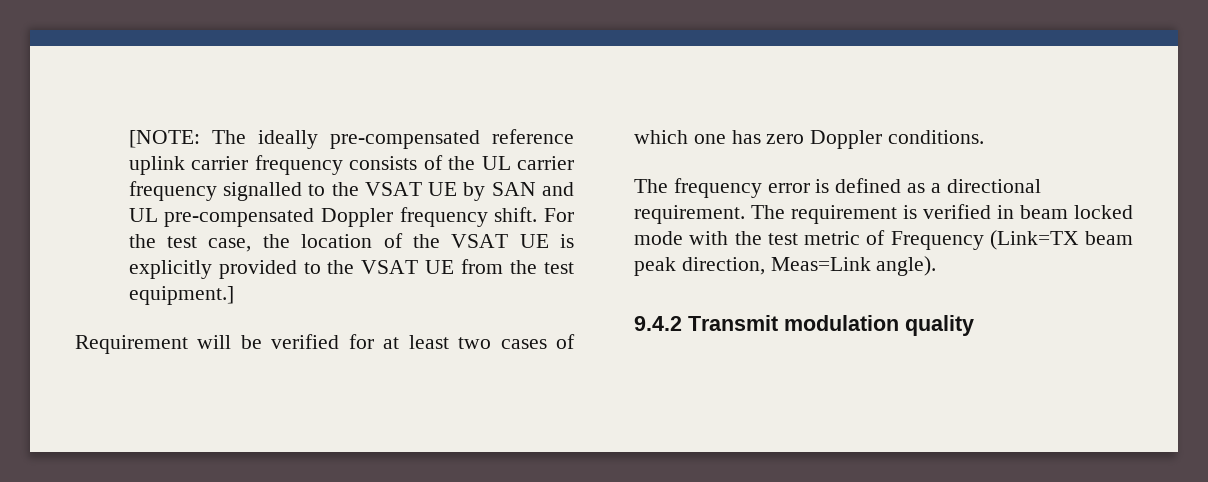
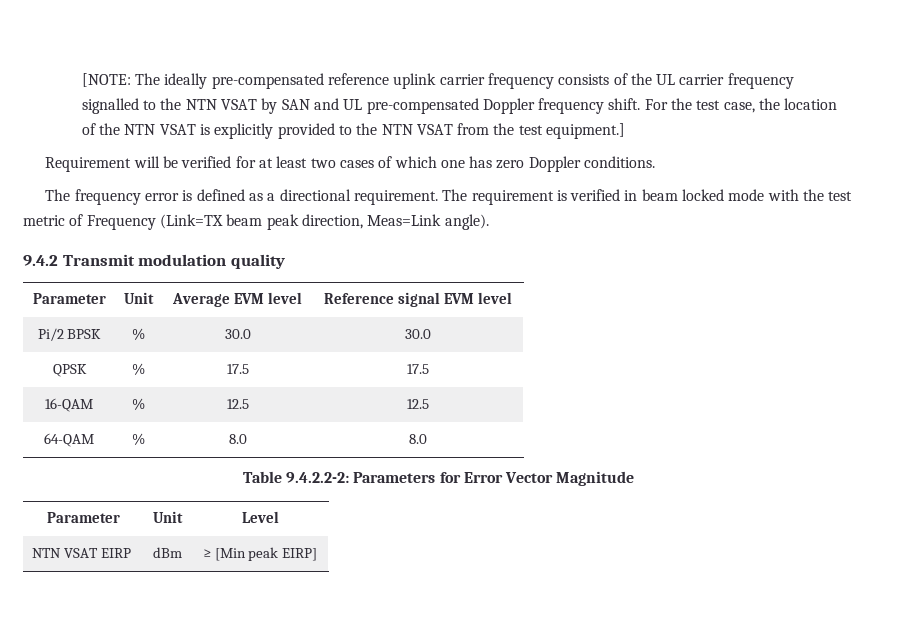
[364,182,458,196] VSAT UE -> [185,99,257,110] NTN VSAT
[451,234,549,248] VSAT UE -> [124,124,196,135] NTN VSAT
[361,260,455,274] VSAT UE -> [381,124,453,135] NTN VSAT
(974, 325) none -> [32,293,106,304] [124,292,154,304] [172,292,302,307] [324,292,512,307] [37,328,102,341] [132,328,145,340] [224,329,251,339] [405,329,431,339] [52,364,87,377] [132,363,145,375] [226,364,249,374] [407,364,429,374] [45,398,93,412] [132,398,145,410] [226,399,249,409] [407,399,429,409] [44,433,94,447] [132,433,145,445] [228,434,247,444] [409,434,427,444] [242,471,635,486] [47,512,120,523] [153,511,183,523] [241,511,279,523] [31,548,131,558] [153,547,182,558] [202,547,318,561] // Parameter | Unit | Average EVM level | Reference signal EVM level // Pi/2 BPSK | % | 30.0 | 30.0 // QPSK | % | 17.5 | 17.5 // 16-QAM | % | 12.5 | 12.5 // 64-QAM | % | 8.0 | 8.0 // Table 9.4.2.2-2: Parameters for Error Vector Magnitude // Parameter | Unit | Level // NTN VSAT EIRP | dBm | ≥ [Min peak EIRP]

